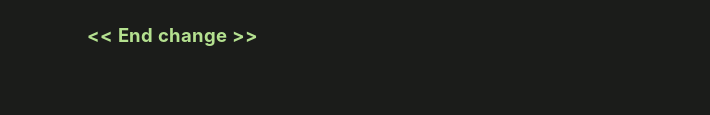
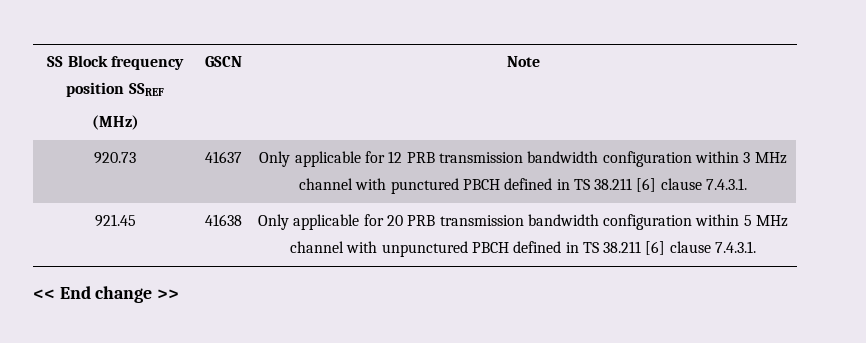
(87, 36) none -> [47,55,184,70] [66,82,164,97] [91,115,139,130] [204,56,242,67] [506,56,540,67] [94,152,136,164] [204,151,242,163] [259,151,787,167] [298,178,748,194] [94,214,136,227] [204,214,242,226] [257,214,789,230] [289,241,757,257] SS Block frequency position SSREF // (MHz) | GSCN | Note // 920.73 | 41637 | Only applicable for 12 PRB transmission bandwidth configuration within 3 MHz channel with punctured PBCH defined in TS 38.211 [6] clause 7.4.3.1. // 921.45 | 41638 | Only applicable for 20 PRB transmission bandwidth configuration within 5 MHz channel with unpunctured PBCH defined in TS 38.211 [6] clause 7.4.3.1. //

